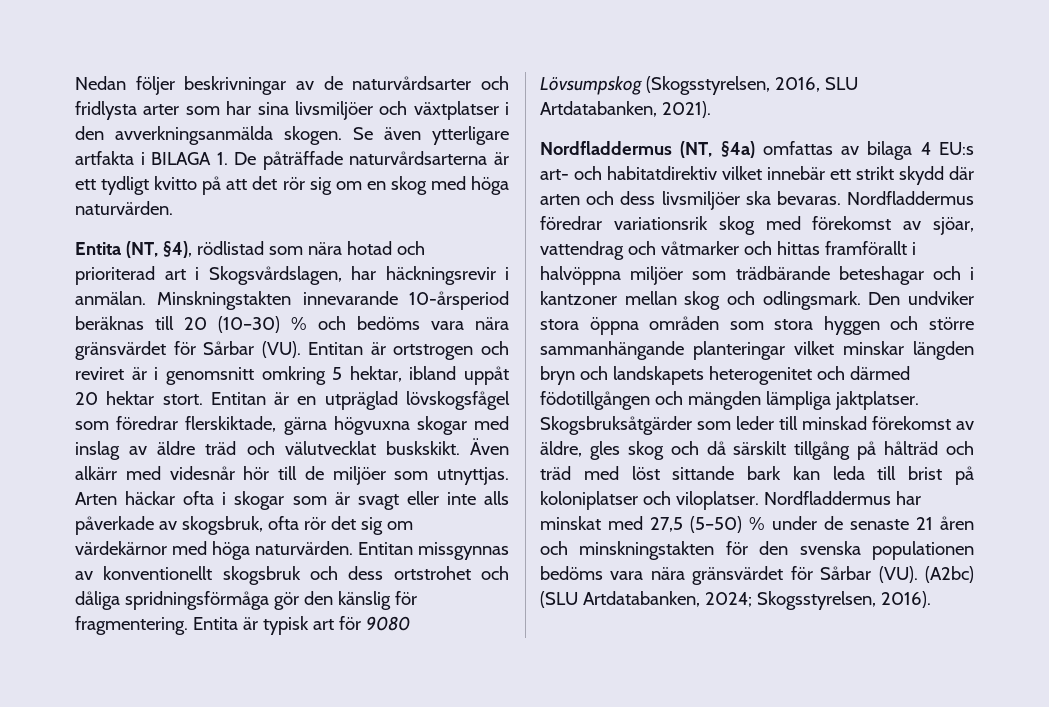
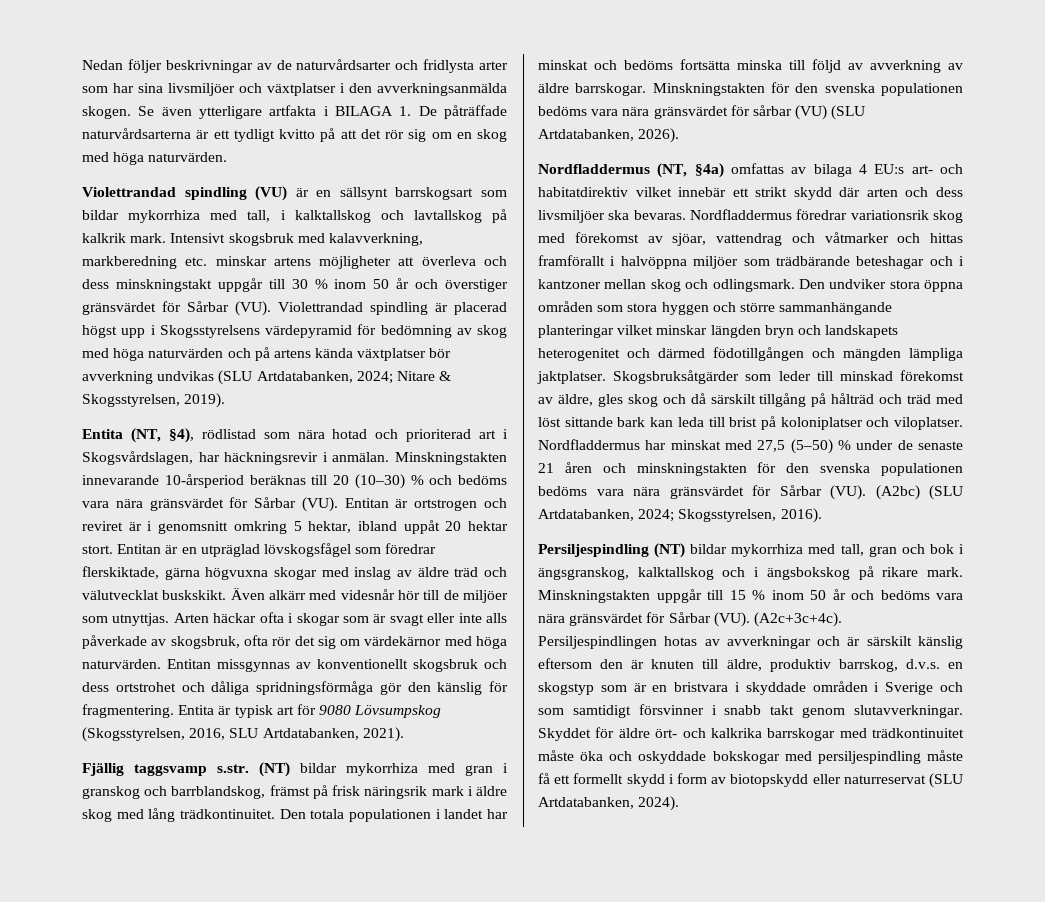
(173, 208) none -> [82,186,507,201] [82,209,507,223] [82,233,423,246] [82,256,507,269] [82,278,508,292] [82,301,507,316] [82,324,507,338] [82,347,452,361] [82,370,452,385] [82,393,226,408] // Violettrandad spindling (VU) är en sällsynt barrskogsart som bildar mykorrhiza med tall, i kalktallskog och lavtallskog på kalkrik mark. Intensivt skogsbruk med kalavverkning, markberedning etc. minskar artens möjligheter att överleva och dess minskningstakt uppgår till 30 % inom 50 år och överstiger gränsvärdet för Sårbar (VU). Violettrandad spindling är placerad högst upp i Skogsstyrelsens värdepyramid för bedömning av skog med höga naturvärden och på artens kända växtplatser bör avverkning undvikas (SLU Artdatabanken, 2024; Nitare & Skogsstyrelsen, 2019).
(711, 109) none -> [82,762,508,777] [82,785,508,799] [82,808,509,822] [538,59,963,73] [538,82,963,96] [538,105,866,120] [538,128,680,143] // Fjällig taggsvamp s.str. (NT) bildar mykorrhiza med gran i granskog och barrblandskog, främst på frisk näringsrik mark i äldre skog med lång trädkontinuitet. Den totala populationen i landet har minskat och bedöms fortsätta minska till följd av avverkning av äldre barrskogar. Minskningstakten för den svenska populationen bedöms vara nära gränsvärdet för sårbar (VU) (SLU Artdatabanken, 2026).
(931, 599) none -> [538,543,964,558] [538,566,963,580] [538,589,963,603] [538,612,842,627] [538,636,963,649] [538,658,963,672] [538,681,963,695] [538,704,963,718] [538,727,964,741] [538,750,963,764] [538,773,963,788] [538,796,680,811] // Persiljespindling (NT) bildar mykorrhiza med tall, gran och bok i ängsgranskog, kalktallskog och i ängsbokskog på rikare mark. Minskningstakten uppgår till 15 % inom 50 år och bedöms vara nära gränsvärdet för Sårbar (VU). (A2c+3c+4c). Persiljespindlingen hotas av avverkningar och är särskilt känslig eftersom den är knuten till äldre, produktiv barrskog, d.v.s. en skogstyp som är en bristvara i skyddade områden i Sverige och som samtidigt försvinner i snabb takt genom slutavverkningar. Skyddet för äldre ört- och kalkrika barrskogar med trädkontinuitet måste öka och oskyddade bokskogar med persiljespindling måste få ett formellt skydd i form av biotopskydd eller naturreservat (SLU Artdatabanken, 2024).

